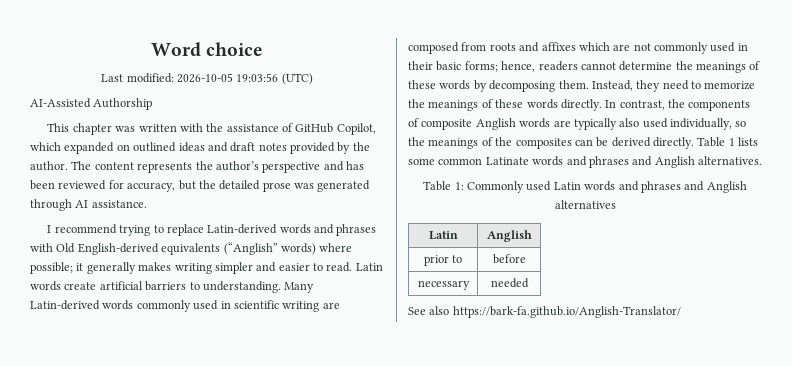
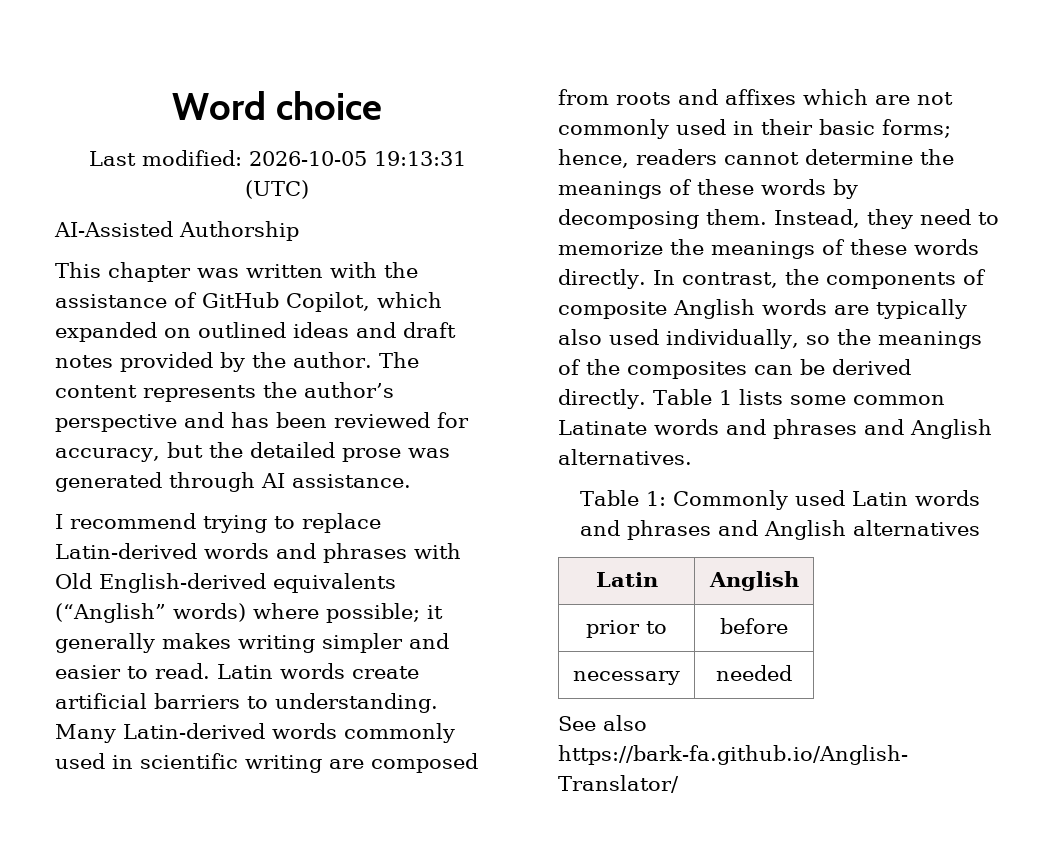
[236,73,279,82] 19:03:56 -> [373,151,466,166] 19:13:31

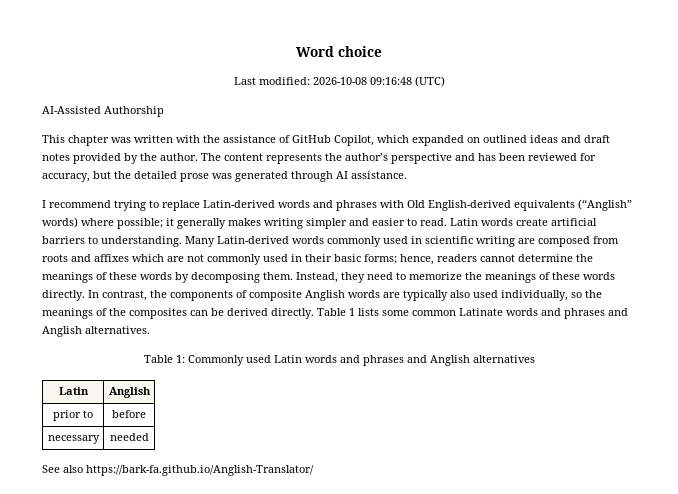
[248,151,466,166] 2026-10-05 19:13:31 -> [312,77,412,85] 2026-10-08 09:16:48

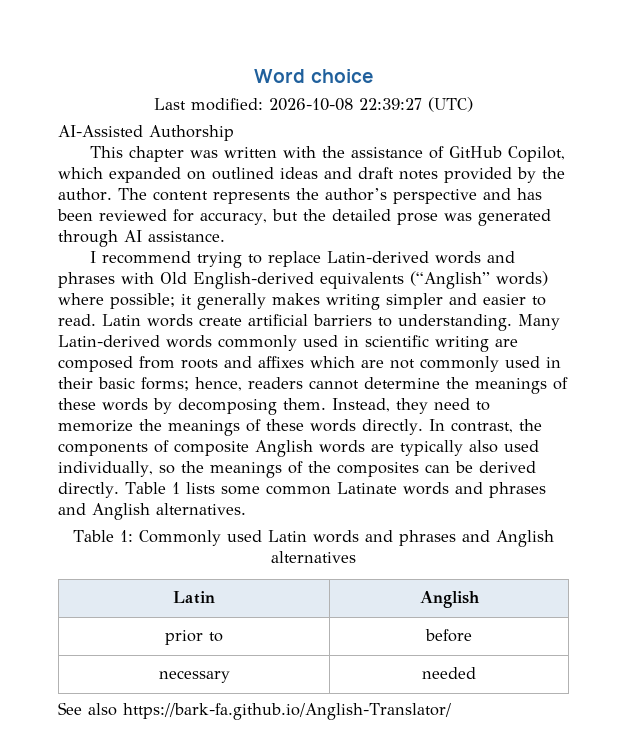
[369,77,412,85] 09:16:48 -> [359,98,422,110] 22:39:27

